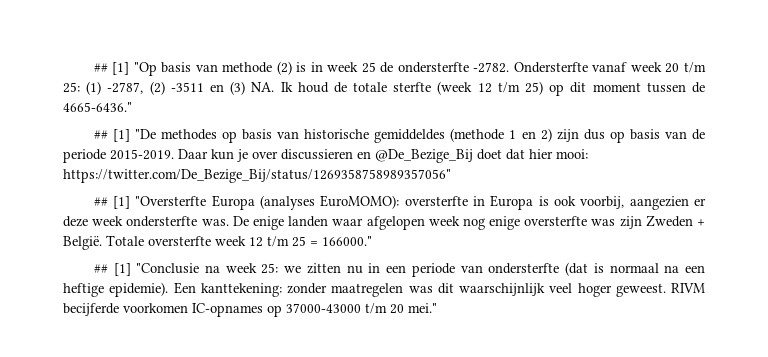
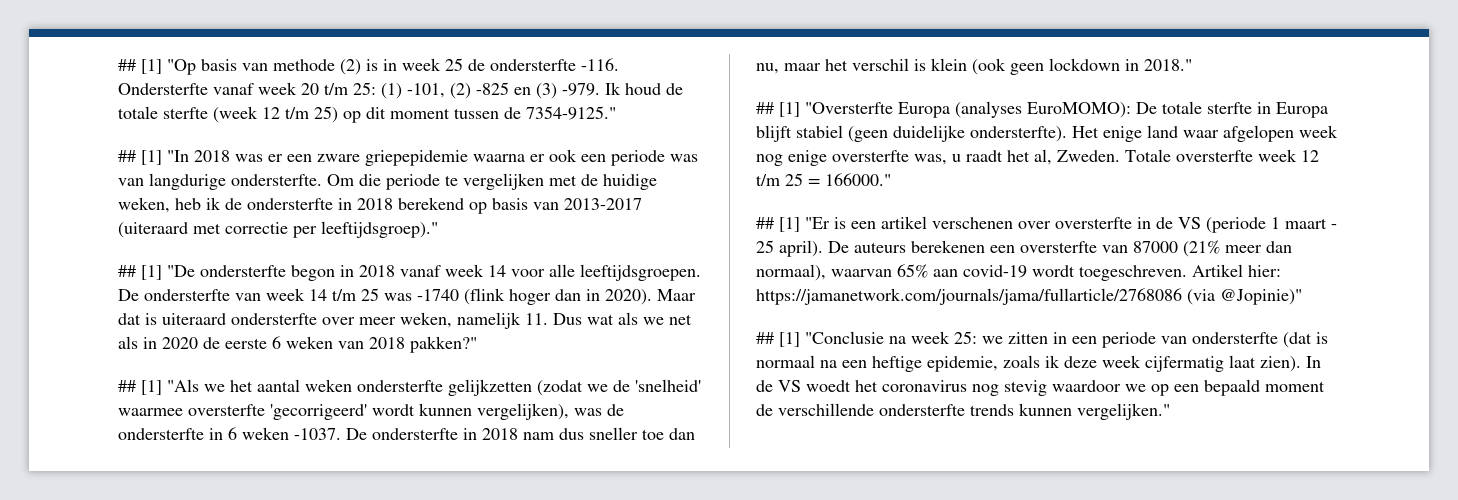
[473,62,510,73] -2782. -> [581,58,619,71] -116.
[107,81,204,95] -2787, (2) -3511 -> [407,82,509,99] -101, (2) -825
[251,82,275,92] NA. -> [562,83,600,96] -979.
[63,102,132,112] [93,128,706,143] [63,149,588,163] [63,169,451,183] 4665-6436." // ## [1] "De methodes op basis van historische gemiddeldes (methode 1 en 2) zijn dus op basis van de periode 2015-2019. Daar kun je over discussieren en @De_Bezige_Bij doet dat hier mooi: https://twitter.com/De_Bezige_Bij/status/1269358758989357056" -> [526,106,616,120] [118,149,698,166] [118,173,657,190] [118,197,642,214] [118,221,438,238] [118,264,701,281] [118,288,696,305] [118,312,692,329] [118,336,477,353] [118,379,701,396] [118,403,624,420] [118,427,695,440] [756,58,1192,75] 7354-9125." // ## [1] "In 2018 was er een zware griepepidemie waarna er ook een periode was van langdurige ondersterfte. Om die periode te vergelijken met de huidige weken, heb ik de ondersterfte in 2018 berekend op basis van 2013-2017 (uiteraard met correctie per leeftijdsgroep)." // ## [1] "De ondersterfte begon in 2018 vanaf week 14 voor alle leeftijdsgroepen. De ondersterfte van week 14 t/m 25 was -1740 (flink hoger dan in 2020). Maar dat is uiteraard ondersterfte over meer weken, namelijk 11. Dus wat als we net als in 2020 de eerste 6 weken van 2018 pakken?" // ## [1] "Als we het aantal weken ondersterfte gelijkzetten (zodat we de 'snelheid' waarmee oversterfte 'gecorrigeerd' wordt kunnen vergelijken), was de ondersterfte in 6 weken -1037. De ondersterfte in 2018 nam dus sneller toe dan nu, maar het verschil is klein (ook geen lockdown in 2018."
[404,195,706,210] [63,216,329,230] oversterfte in Europa is ook voorbij, aangezien er deze week ondersterfte was. De enige landen -> [1136,101,1328,118] [756,125,1178,142] De totale sterfte in Europa blijft stabiel (geen duidelijke ondersterfte). Het enige land
[591,215,705,229] [63,236,102,250] was zijn Zweden + België. -> [914,149,1120,165] was, u raadt het al, Zweden.
(372, 241) none -> [756,216,1337,233] [756,240,1292,257] [756,264,1281,281] [756,288,1302,305] // ## [1] "Er is een artikel verschenen over oversterfte in de VS (periode 1 maart - 25 april). De auteurs berekenen een oversterfte van 87000 (21% meer dan normaal), waarvan 65% aan covid-19 wordt toegeschreven. Artikel hier: https://jamanetwork.com/journals/jama/fullarticle/2768086 (via @Jopinie)"
[346,265,363,274] nu -> (1048, 338) none
[109,282,705,297] [63,303,437,317] epidemie). Een kanttekening: zonder maatregelen was dit waarschijnlijk veel hoger geweest. RIVM becijferde voorkomen IC-opnames op 37000-43000 t/m 20 mei." -> [927,355,1321,372] [756,379,1325,396] [756,403,1170,420] epidemie, zoals ik deze week cijfermatig laat zien). In de VS woedt het coronavirus nog stevig waardoor we op een bepaald moment de verschillende ondersterfte trends kunnen vergelijken."

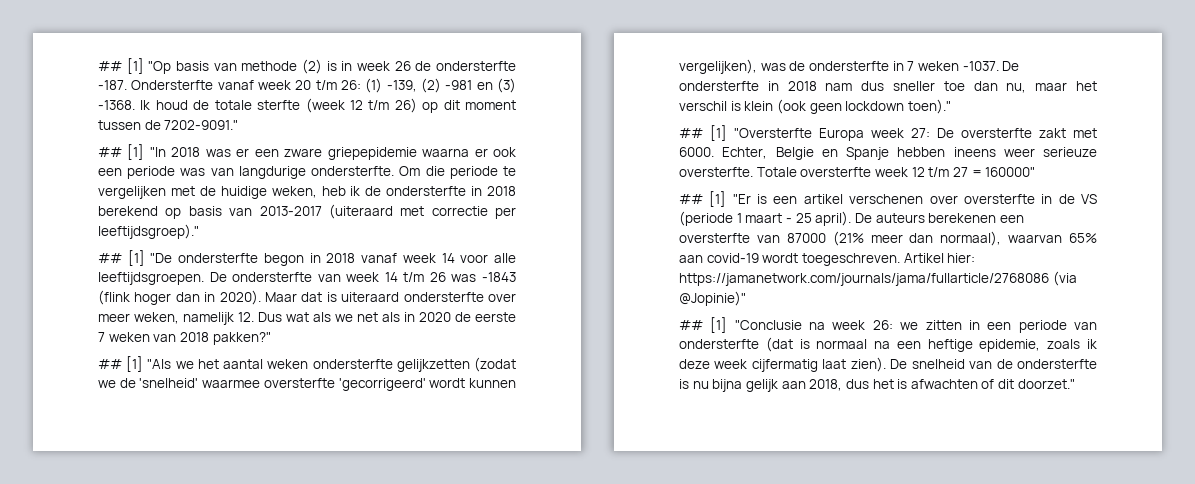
[445,58,619,71] 25 de ondersterfte -116. -> [394,61,516,71] [98,80,127,90] 26 de ondersterfte -187.
[353,82,509,99] 25: (1) -101, (2) -825 -> [341,78,473,93] 26: (1) -139, (2) -981
[562,83,600,96] -979. -> [98,100,135,110] -1368.
[314,106,338,123] 25) -> [394,98,417,113] 26)
[526,106,616,120] 7354-9125." -> [164,120,239,130] 7202-9091."
[361,288,459,301] 25 was -1740 -> [429,272,516,282] 26 was -1843
[525,313,548,325] 11. -> [238,312,254,322] 12.
[272,336,281,349] 6 -> [98,332,105,342] 7
[228,427,237,440] 6 -> [907,61,915,71] 7
[1125,59,1192,71] in 2018." -> [907,99,951,114] toen)."
[955,101,1328,118] [756,125,1338,142] [756,149,1120,166] (analyses EuroMOMO): De totale sterfte in Europa blijft stabiel (geen duidelijke ondersterfte). Het enige land waar afgelopen week nog enige oversterfte was, u raadt het al, Zweden. -> [871,128,1097,138] [679,147,1097,160] [679,167,753,177] week 27: De oversterfte zakt met 6000. Echter, Belgie en Spanje hebben ineens weer serieuze oversterfte.
[785,173,891,186] 25 = 166000." -> [952,167,1036,177] 27 = 160000"
[954,331,977,344] 25: -> [872,320,893,330] 26:
[1306,356,1321,368] [756,379,1325,396] [756,403,1170,420] In de VS woedt het coronavirus nog stevig waardoor we op een bepaald moment de verschillende ondersterfte trends kunnen vergelijken." -> [890,359,1097,369] [679,379,1075,392] De snelheid van de ondersterfte is nu bijna gelijk aan 2018, dus het is afwachten of dit doorzet."

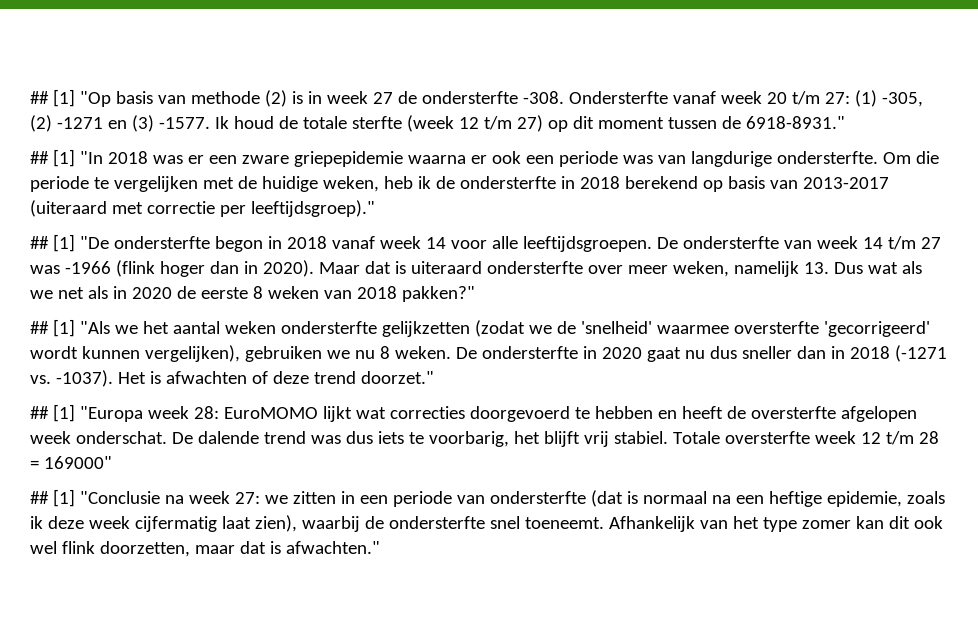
[394,61,516,71] [98,80,127,90] 26 de ondersterfte -187. -> [372,91,564,104] 27 de ondersterfte -308.
[341,78,473,93] 26: (1) -139, (2) -981 -> [824,90,923,107] [30,115,103,132] 27: (1) -305, (2) -1271
[98,100,135,110] -1368. -> [158,117,210,129] -1577.
[394,98,417,113] 26) -> [516,115,543,132] 27)
[164,120,239,130] 7202-9091." -> [745,116,845,129] 6918-8931."
[429,272,516,282] 26 was -1843 -> [920,237,941,249] [30,261,111,274] 27 was -1966
[238,312,254,322] 12. -> [803,262,829,274] 13.
[98,332,105,342] 7 -> [252,286,263,299] 8
[760,61,1020,71] [679,81,1097,93] [679,99,951,114] [679,125,1097,141] [679,147,1097,160] [679,167,753,177] was de ondersterfte in 7 weken -1037. De ondersterfte in 2018 nam dus sneller toe dan nu, maar het verschil is klein (ook geen lockdown toen)." // ## [1] "Oversterfte Europa week 27: De oversterfte zakt met 6000. Echter, Belgie en Spanje hebben ineens weer serieuze oversterfte. -> [244,345,947,362] [30,370,434,387] [30,404,917,422] [30,431,668,447] gebruiken we nu 8 weken. De ondersterfte in 2020 gaat nu dus sneller dan in 2018 (-1271 vs. -1037). Het is afwachten of deze trend doorzet." // ## [1] "Europa week 28: EuroMOMO lijkt wat correcties doorgevoerd te hebben en heeft de oversterfte afgelopen week onderschat. De dalende trend was dus iets te voorbarig, het blijft vrij stabiel.
[952,167,1036,177] [679,191,1097,207] [679,211,1024,226] [679,231,1097,246] [679,253,976,266] [679,271,1077,286] [679,291,746,306] 27 = 160000" // ## [1] "Er is een artikel verschenen over oversterfte in de VS (periode 1 maart - 25 april). De auteurs berekenen een oversterfte van 87000 (21% meer dan normaal), waarvan 65% aan covid-19 wordt toegeschreven. Artikel hier: https://jamanetwork.com/journals/jama/fullarticle/2768086 (via @Jopinie)" -> [918,431,939,444] [30,456,112,469] 28 = 169000"
[872,320,893,330] 26: -> [234,492,260,504] 27:
[850,357,1097,372] [679,379,1075,392] zien). De snelheid van de ondersterfte is nu bijna gelijk aan 2018, dus het is afwachten of dit doorzet." -> [254,515,943,532] [30,541,380,557] zien), waarbij de ondersterfte snel toeneemt. Afhankelijk van het type zomer kan dit ook wel flink doorzetten, maar dat is afwachten."

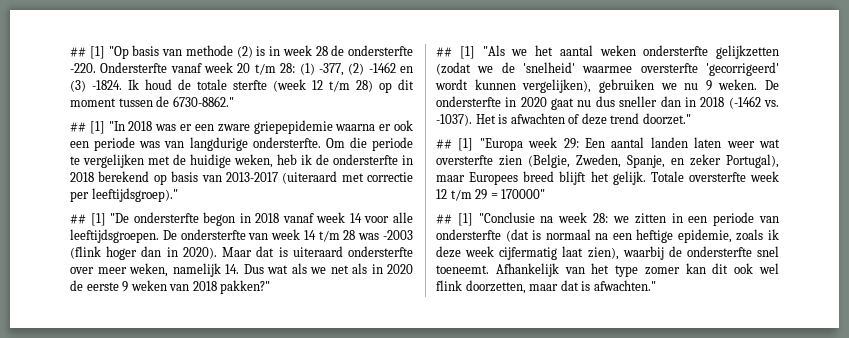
[372,91,564,104] 27 de ondersterfte -308. -> [315,45,413,56] [70,63,96,73] 28 de ondersterfte -220.
[824,90,923,107] [30,115,103,132] 27: (1) -305, (2) -1271 -> [280,62,396,76] 28: (1) -377, (2) -1462
[158,117,210,129] -1577. -> [92,80,122,90] -1824.
[516,115,543,132] 27) -> [356,80,373,92] 28)
[745,116,845,129] 6918-8931." -> [172,96,234,107] 6730-8862."
[920,237,941,249] [30,261,111,274] 27 was -1966 -> [343,230,413,240] 28 was -2003
[803,262,829,274] 13. -> [225,264,239,274] 14.
[252,286,263,299] 8 -> [122,281,129,292] 9
[379,346,390,359] 8 -> [705,80,712,91] 9
[894,345,947,362] (-1271 -> [728,96,761,109] (-1462
[193,406,917,422] [30,431,668,447] 28: EuroMOMO lijkt wat correcties doorgevoerd te hebben en heeft de oversterfte afgelopen week onderschat. De dalende trend was dus iets te voorbarig, het blijft vrij stabiel. -> [563,137,780,149] [436,154,779,168] [436,171,646,185] 29: Een aantal landen laten weer wat oversterfte zien (Belgie, Zweden, Spanje, en zeker Portugal), maar Europees breed blijft het gelijk.
[918,431,939,444] [30,456,112,469] 28 = 169000" -> [475,189,546,200] 29 = 170000"
[234,492,260,504] 27: -> [593,213,609,223] 28:

